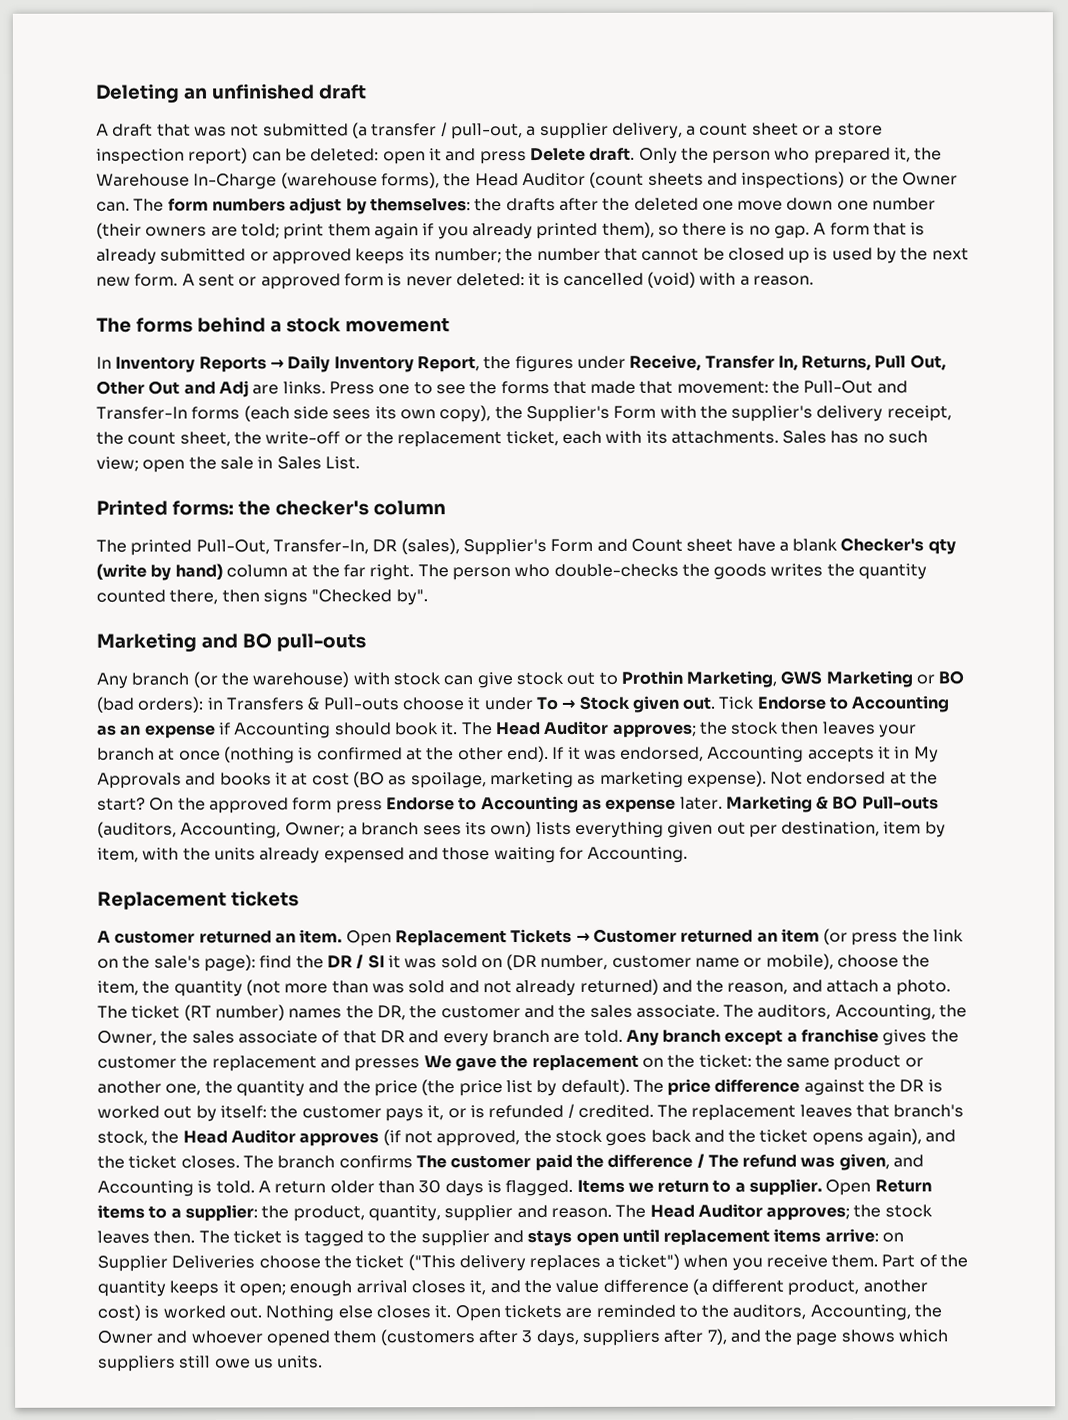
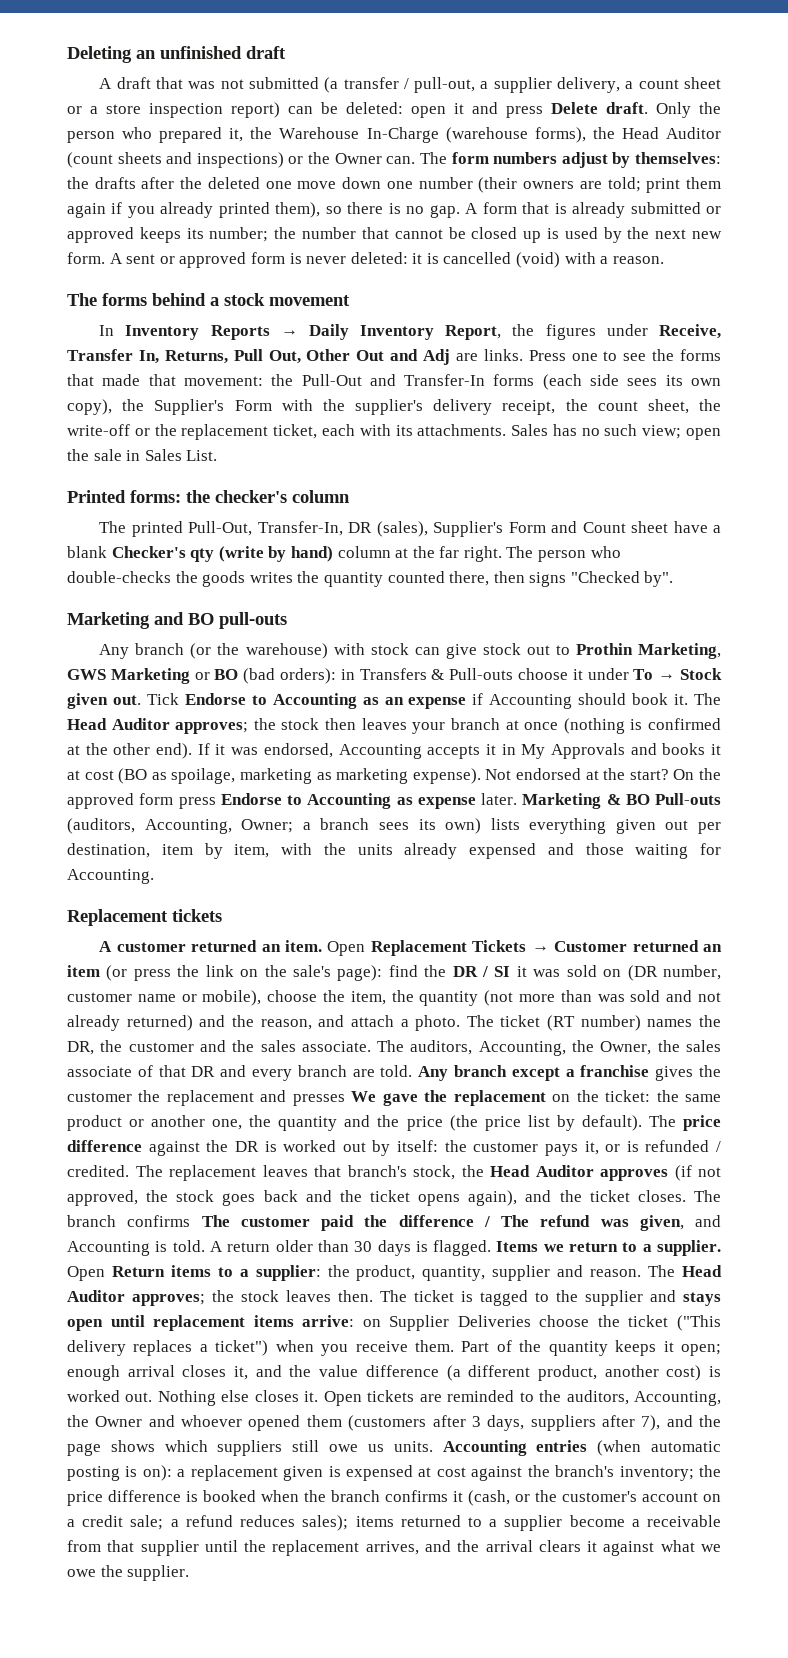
(324, 1362) none -> [442,1440,721,1456] [67,1465,722,1481] [67,1490,721,1506] [67,1515,721,1531] [67,1540,722,1556] [67,1565,190,1581] Accounting entries (when automatic posting is on): a replacement given is expensed at cost against the branch's inventory; the price difference is booked when the branch confirms it (cash, or the customer's account on a credit sale; a refund reduces sales); items returned to a supplier become a receivable from that supplier until the replacement arrives, and the arrival clears it against what we owe the supplier.

